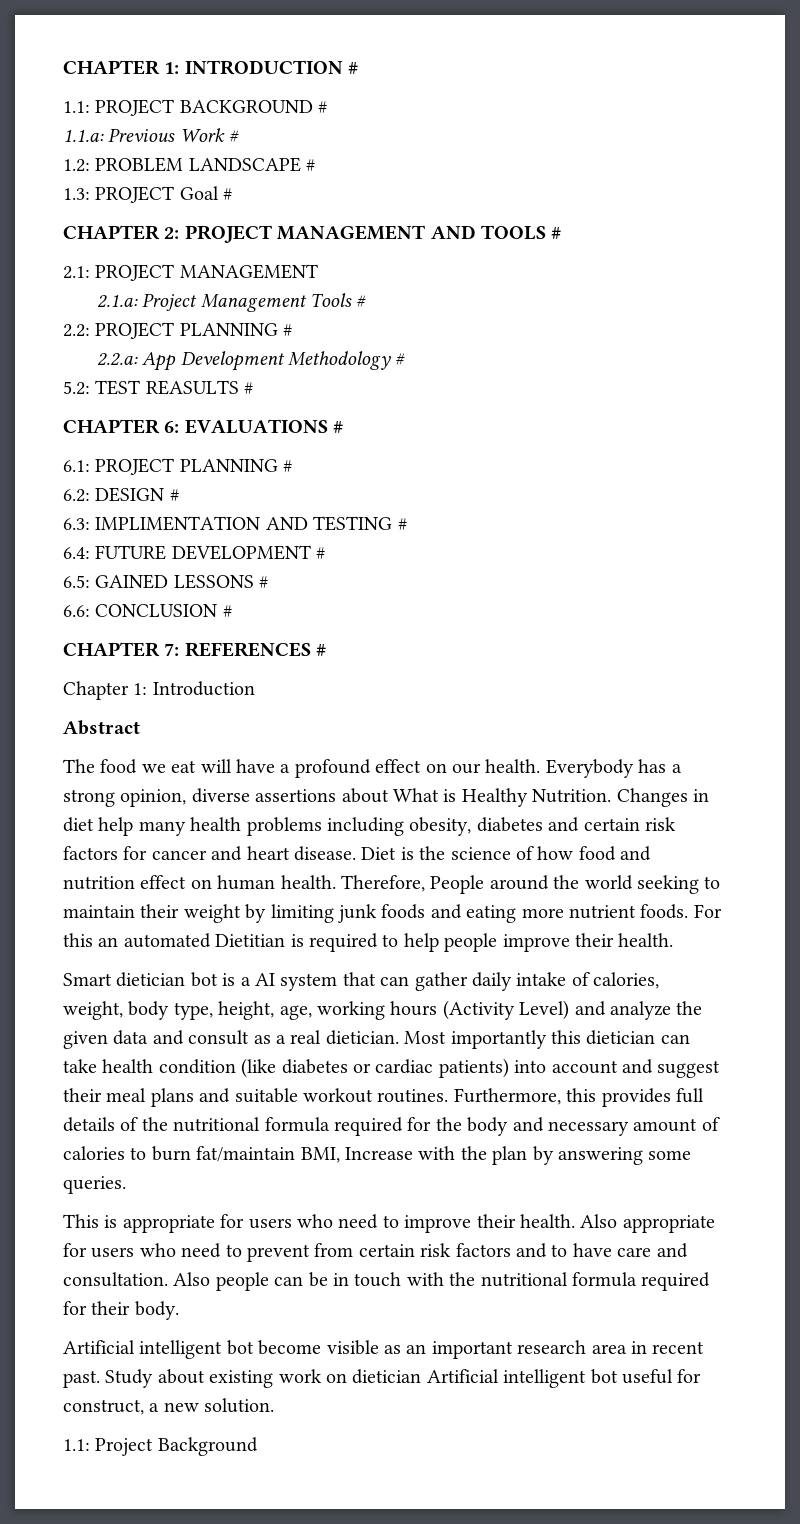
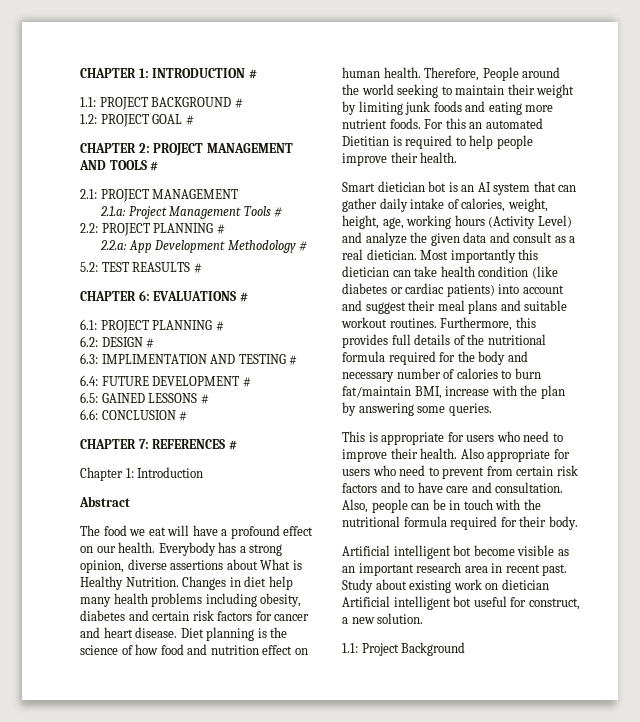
[63,128,240,142] [63,157,316,172] [63,186,219,203] 1.1.a: Previous Work # // 1.2: PROBLEM LANDSCAPE # // 1.3: PROJECT Goal -> [80,114,183,127] 1.2: PROJECT GOAL
(397, 853) none -> [206,627,255,641] planning
[240,977,251,986] a -> [461,185,475,192] an
[128,1001,213,1020] body type, -> (548, 205) none
[633,1118,698,1132] amount -> [396,368,441,379] number
[345,1147,413,1160] Increase -> [445,386,490,396] increase
[173,1272,211,1286] Also -> [342,499,368,513] Also,

